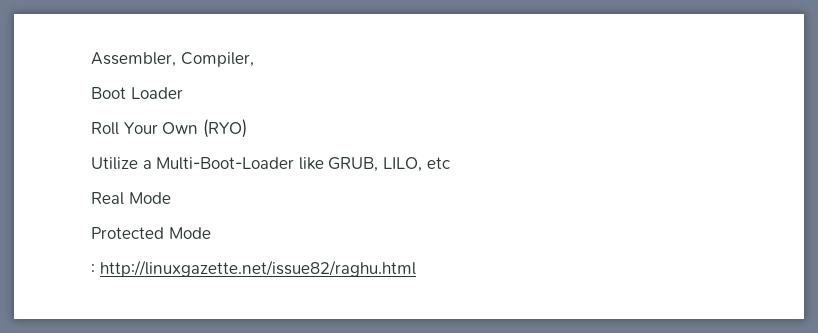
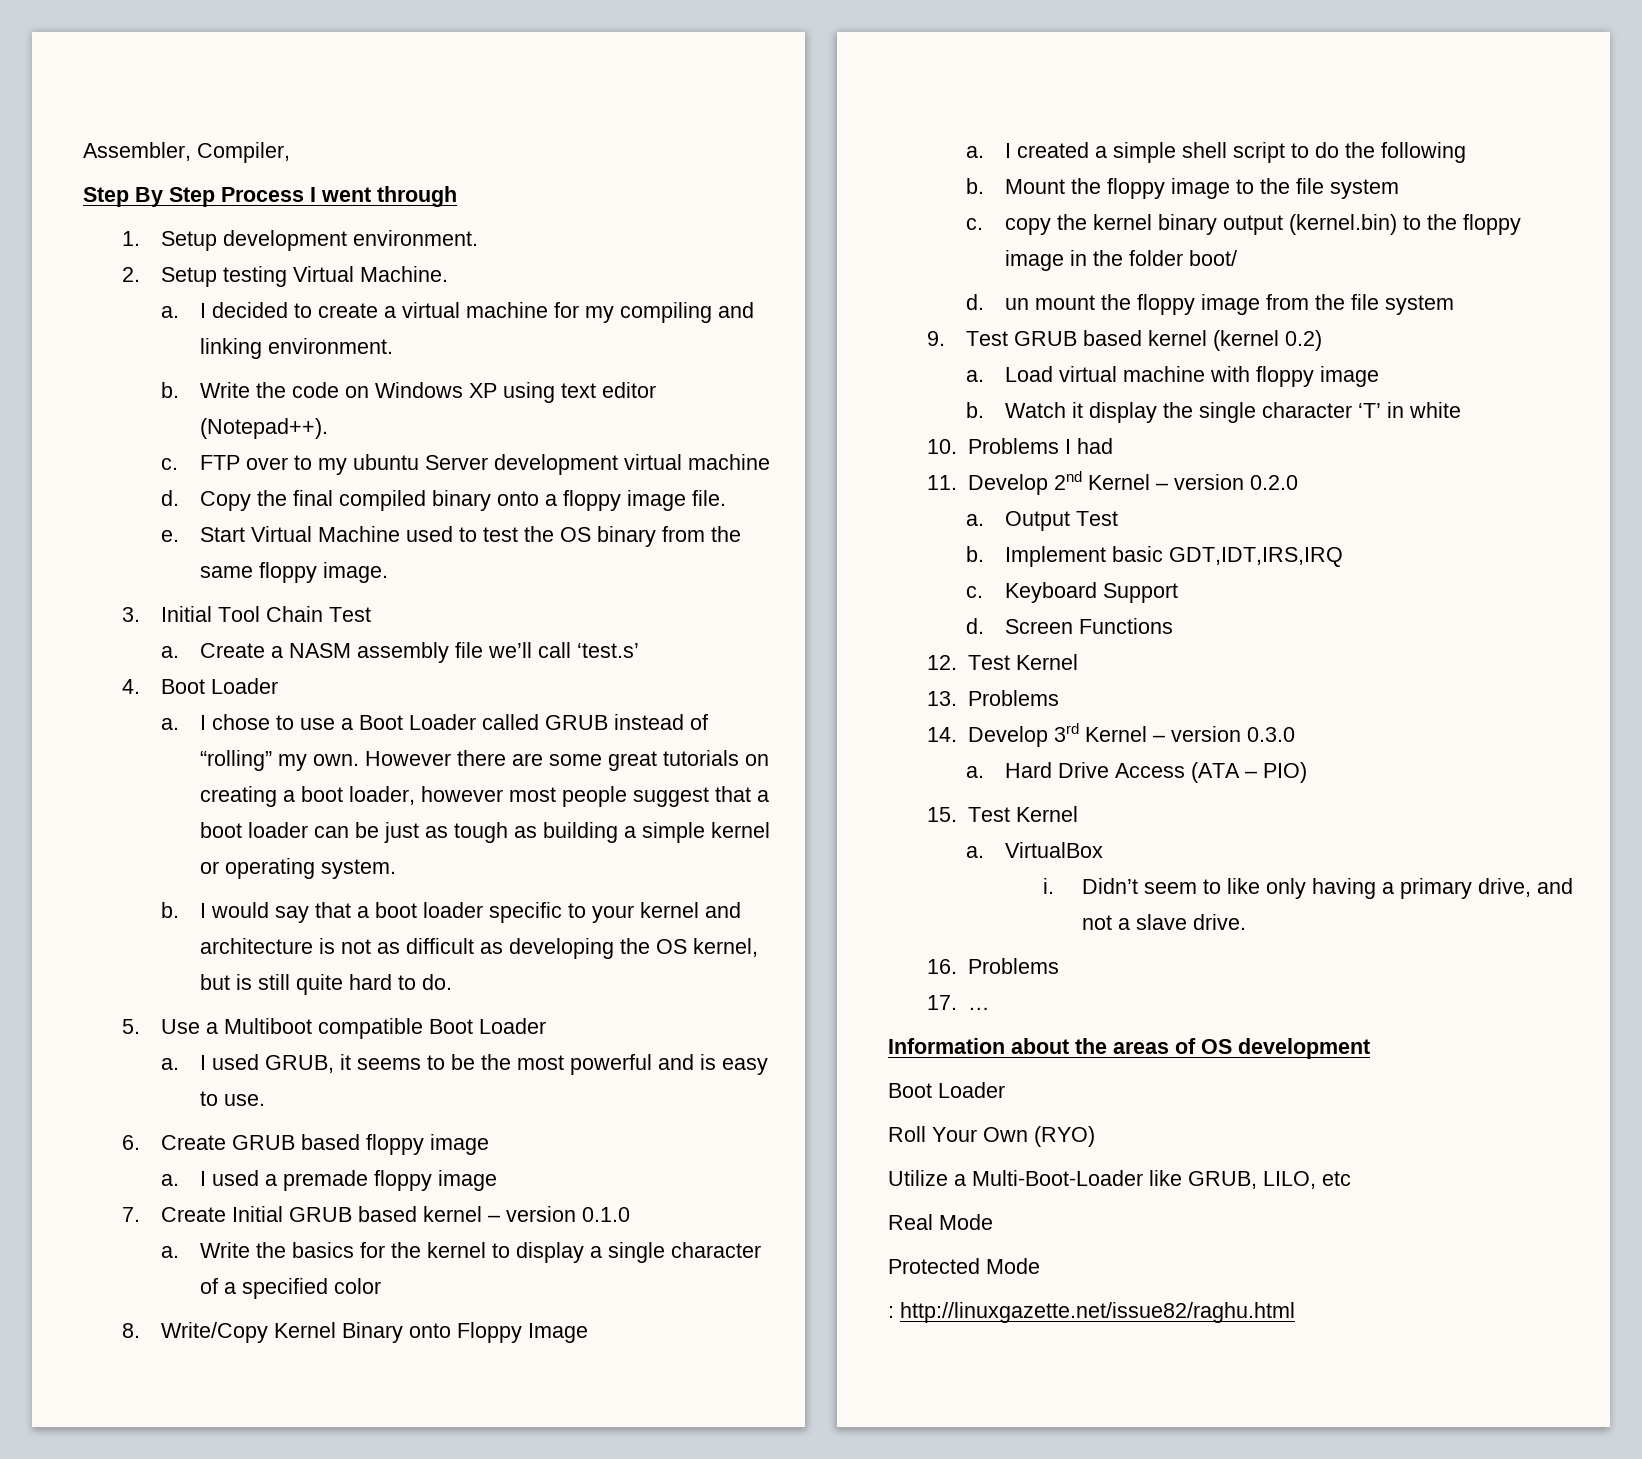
(254, 59) none -> [83,186,457,207] [121,230,478,251] [121,266,448,287] [160,302,754,323] [199,338,393,359] [160,382,656,403] [199,418,328,439] [160,454,770,475] [160,490,726,511] [160,526,741,547] [199,562,388,583] [121,606,371,622] [160,642,639,663] [121,678,278,694] [160,714,708,730] [199,750,769,771] [199,786,769,807] [199,822,770,843] [199,858,396,879] [160,902,741,923] [199,938,758,959] [199,974,452,995] [121,1018,546,1039] [160,1054,768,1075] [199,1091,265,1106] [121,1134,489,1155] [160,1170,497,1191] [121,1206,630,1222] [160,1242,761,1263] [199,1278,381,1299] [121,1322,588,1343] [965,142,1466,163] [965,178,1399,199] [965,214,1521,235] [1004,250,1237,271] [965,294,1454,315] [926,330,1322,351] [965,366,1379,387] [965,402,1461,423] [926,438,1113,454] [926,471,1298,495] [965,511,1118,531] [965,546,1343,567] [965,582,1178,603] [965,618,1173,634] [926,654,1078,670] [926,690,1059,706] [926,723,1295,747] [965,762,1307,783] [926,806,1078,822] [965,842,1103,858] [1043,878,1574,899] [1082,914,1247,930] [926,958,1059,974] [926,995,990,1010] [888,1038,1370,1059] // Step By Step Process I went through // 1. Setup development environment. // 2. Setup testing Virtual Machine. // a. I decided to create a virtual machine for my compiling and linking environment. // b. Write the code on Windows XP using text editor (Notepad++). // c. FTP over to my ubuntu Server development virtual machine // d. Copy the final compiled binary onto a floppy image file. // e. Start Virtual Machine used to test the OS binary from the same floppy image. // 3. Initial Tool Chain Test // a. Create a NASM assembly file we’ll call ‘test.s’ // 4. Boot Loader // a. I chose to use a Boot Loader called GRUB instead of “rolling” my own. However there are some great tutorials on creating a boot loader, however most people suggest that a boot loader can be just as tough as building a simple kernel or operating system. // b. I would say that a boot loader specific to your kernel and architecture is not as difficult as developing the OS kernel, but is still quite hard to do. // 5. Use a Multiboot compatible Boot Loader // a. I used GRUB, it seems to be the most powerful and is easy to use. // 6. Create GRUB based floppy image // a. I used a premade floppy image // 7. Create Initial GRUB based kernel – version 0.1.0 // a. Write the basics for the kernel to display a single character of a specified color // 8. Write/Copy Kernel Binary onto Floppy Image // a. I created a simple shell script to do the following // b. Mount the floppy image to the file system // c. copy the kernel binary output (kernel.bin) to the floppy image in the folder boot/ // d. un mount the floppy image from the file system // 9. Test GRUB based kernel (kernel 0.2) // a. Load virtual machine with floppy image // b. Watch it display the single character ‘T’ in white // 10. Problems I had // 11. Develop 2nd Kernel – version 0.2.0 // a. Output Test // b. Implement basic GDT,IDT,IRS,IRQ // c. Keyboard Support // d. Screen Functions // 12. Test Kernel // 13. Problems // 14. Develop 3rd Kernel – version 0.3.0 // a. Hard Drive Access (ATA – PIO) // 15. Test Kernel // a. VirtualBox // i. Didn’t seem to like only having a primary drive, and not a slave drive. // 16. Problems // 17. … // Information about the areas of OS development

